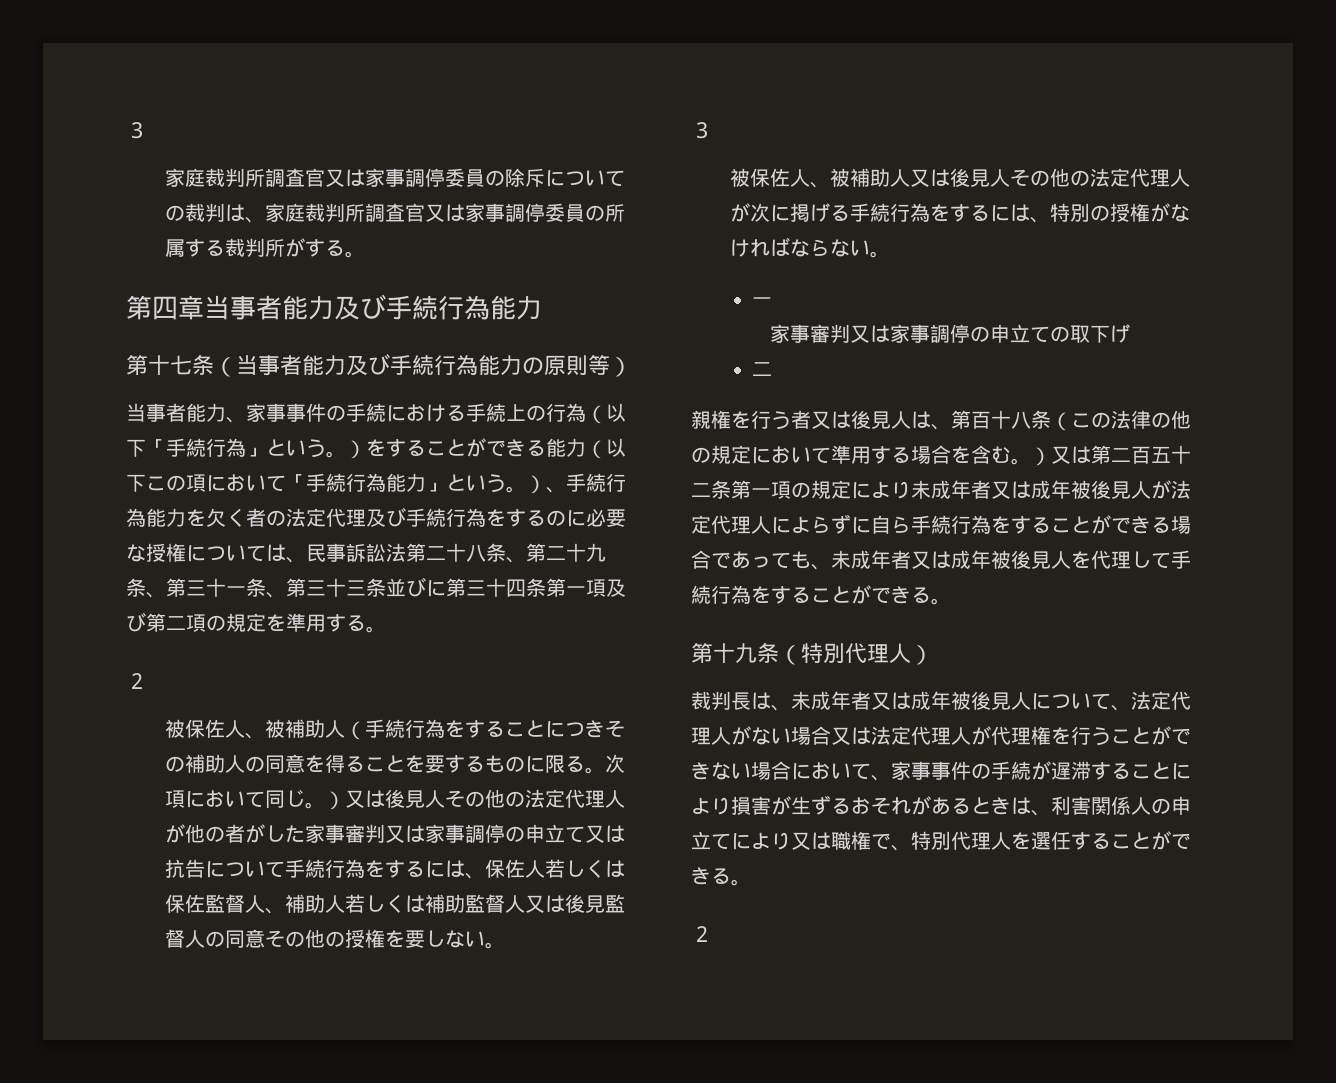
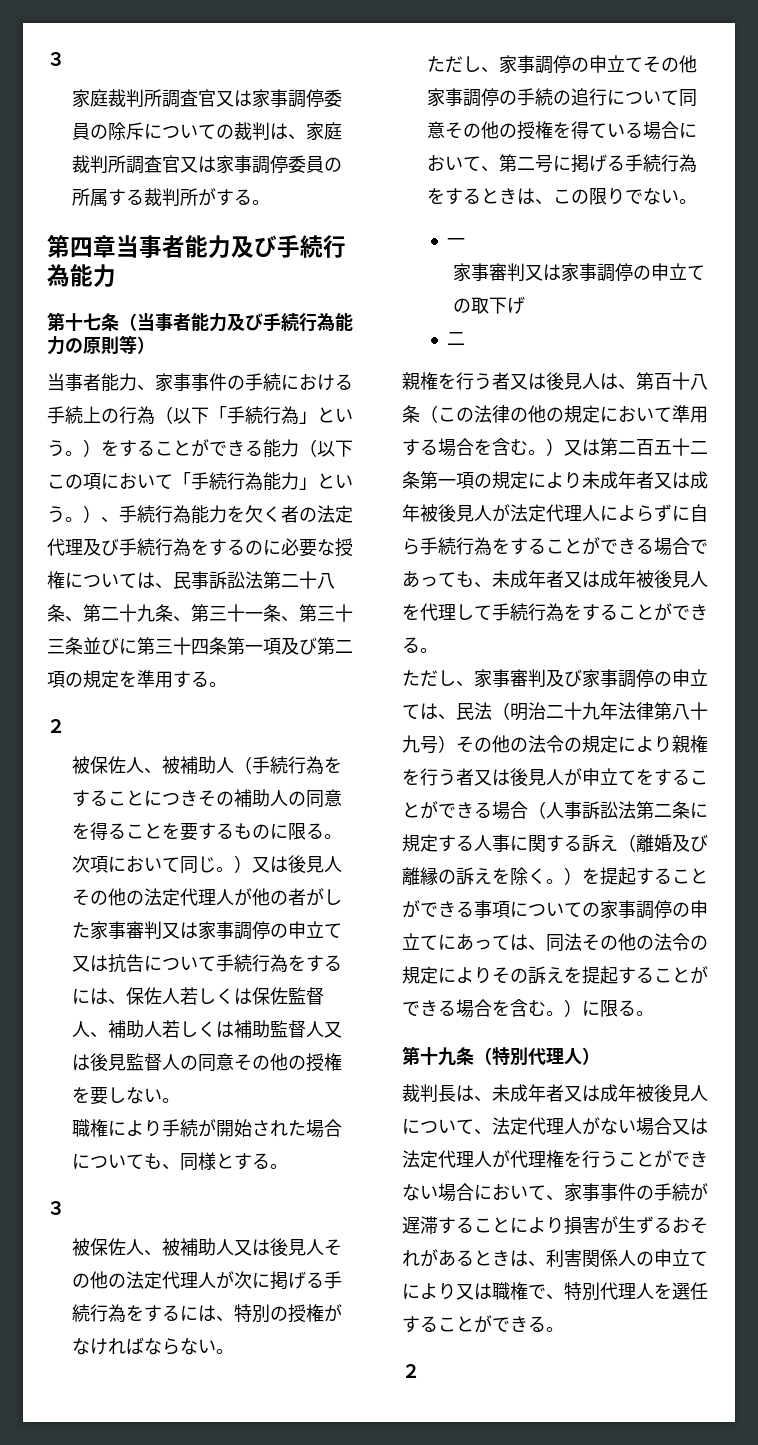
(506, 945) none -> [72,1119,343,1138] [72,1152,289,1171] // 職権により手続が開始された場合についても、同様とする。
(891, 254) none -> [427,55,698,74] [427,88,698,107] [427,121,698,140] [427,154,698,173] [427,187,698,205] // ただし、家事調停の申立てその他家事調停の手続の追行について同意その他の授権を得ている場合において、第二号に掲げる手続行為をするときは、この限りでない。
(951, 601) none -> [402,669,708,688] [402,702,708,721] [402,735,708,754] [402,768,708,786] [402,801,708,820] [402,834,708,852] [402,867,708,885] [402,900,708,919] [402,933,708,952] [402,966,708,984] [402,999,654,1018] // ただし、家事審判及び家事調停の申立ては、民法（明治二十九年法律第八十九号）その他の法令の規定により親権を行う者又は後見人が申立てをすることができる場合（人事訴訟法第二条に規定する人事に関する訴え（離婚及び離縁の訴えを除く。）を提起することができる事項についての家事調停の申立てにあっては、同法その他の法令の規定によりその訴えを提起することができる場合を含む。）に限る。

